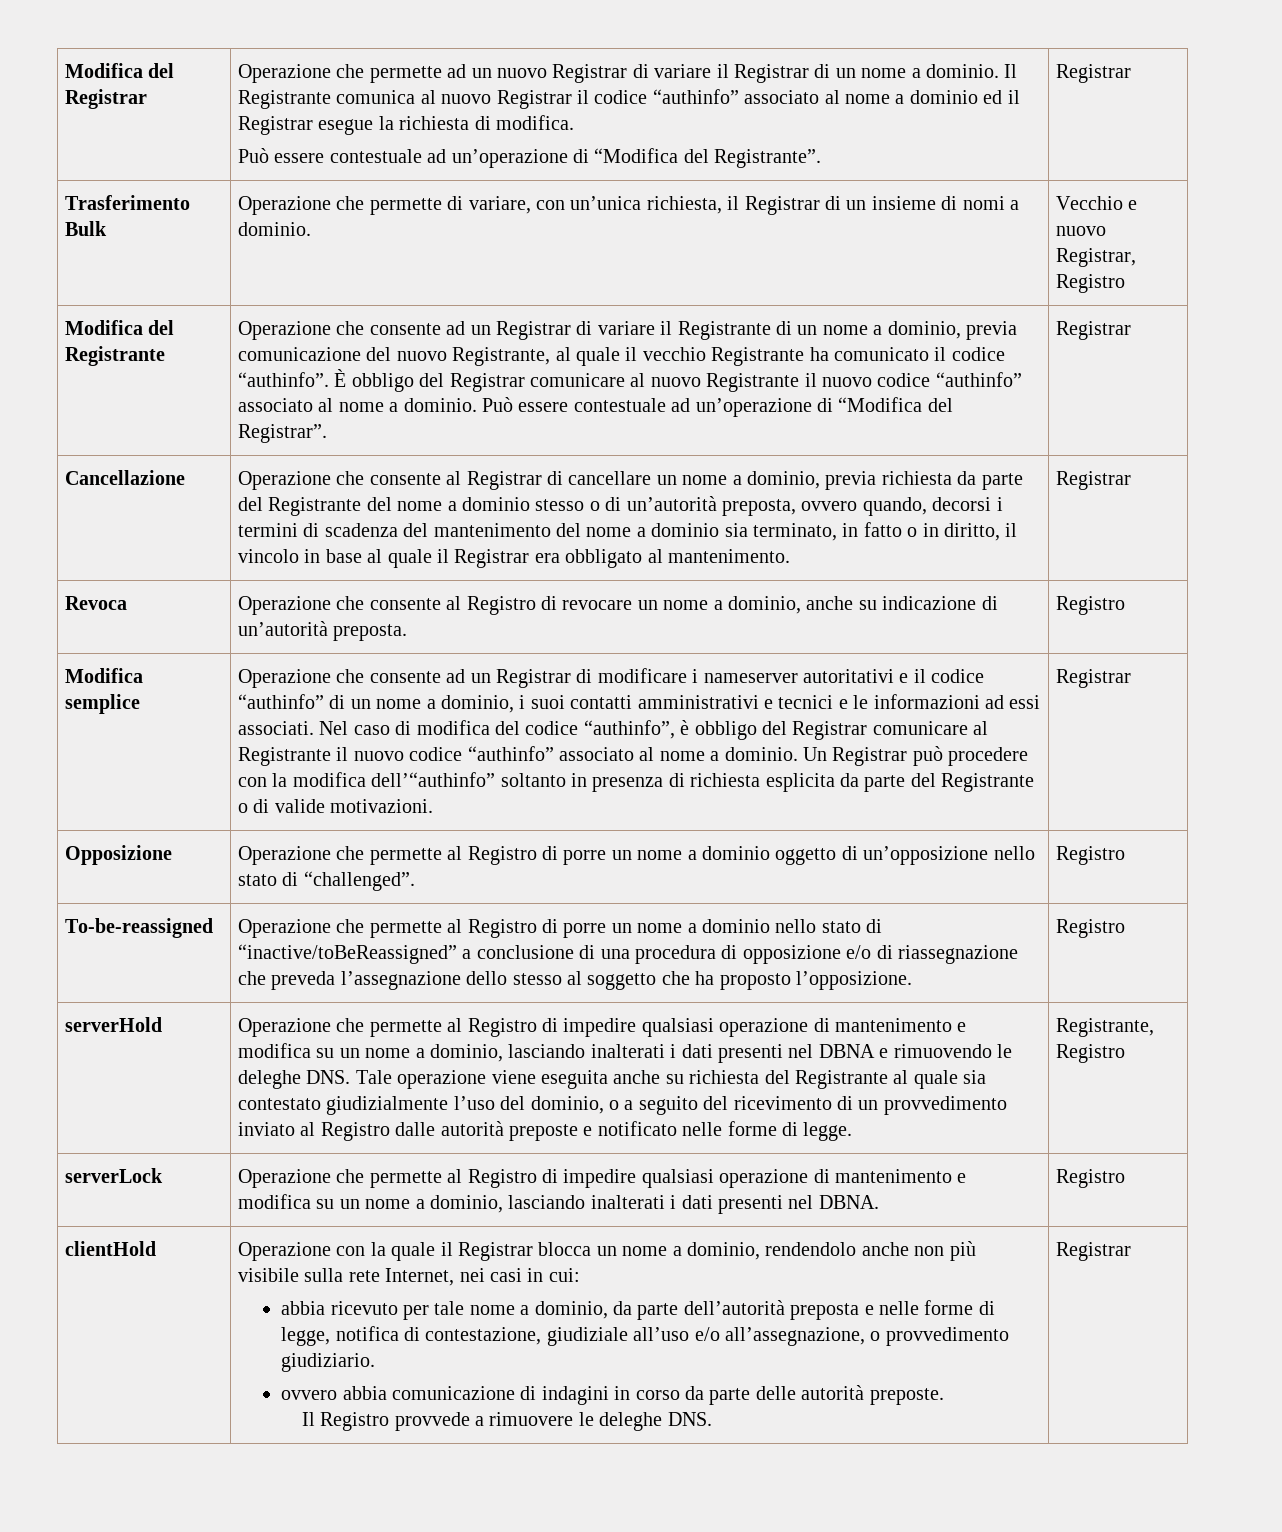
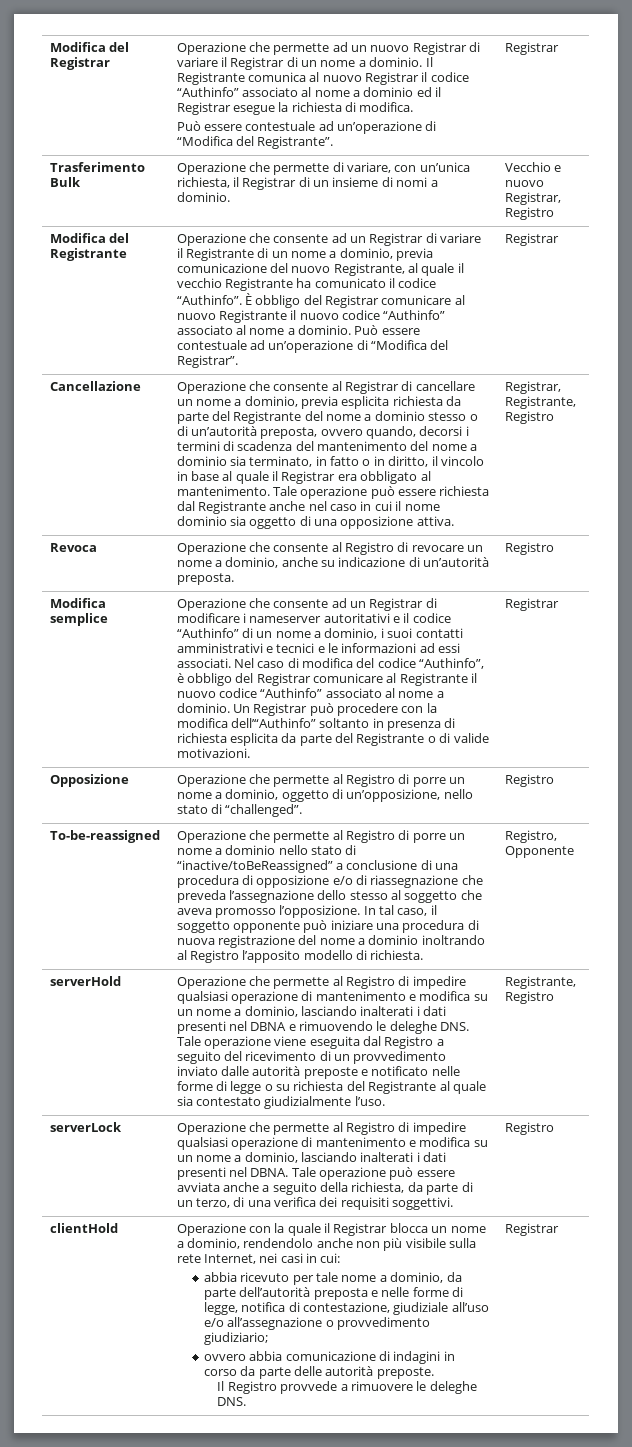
[652,89,739,104] “authinfo” -> [176,87,239,97] “Authinfo”
[238,372,330,387] “authinfo”. -> [176,295,242,305] “Authinfo”.
[935,372,1022,387] “authinfo” -> [383,310,446,320] “Authinfo”
(877, 480) none -> [341,396,390,409] esplicita
[1056,471,1132,490] | Registrar -> [272,486,490,499] [176,501,440,514] [176,516,454,529] [504,381,561,394] [504,396,576,409] [504,411,554,424] Tale operazione può essere richiesta dal Registrante anche nel caso in cui il nome dominio sia oggetto di una opposizione attiva. | Registrar, Registrante, Registro
[238,694,325,709] “authinfo” -> [176,628,239,638] “Authinfo”
[583,720,675,739] “authinfo”, -> [419,658,485,669] “Authinfo”,
[467,746,554,761] “authinfo” -> [260,688,323,698] “Authinfo”
[371,772,496,787] dell’“authinfo” -> [230,718,316,728] dell’“Authinfo”
[702,846,989,865] dominio oggetto di un’opposizione -> [225,789,441,802] dominio, oggetto di un’opposizione,
[695,971,791,990] ha proposto -> [176,908,276,918] aveva promosso
[1056,919,1126,938] | Registro -> [363,905,437,916] [176,920,479,933] [176,935,485,948] [176,950,424,963] [504,830,557,843] [504,846,574,858] In tal caso, il soggetto opponente può iniziare una procedura di nuova registrazione del nome a dominio inoltrando al Registro l’apposito modello di richiesta. | Registro, Opponente
[613,1070,661,1084] anche -> [363,1036,444,1049] [176,1051,447,1064] [176,1066,460,1079] [176,1081,273,1094] dal Registro a seguito del ricevimento di un provvedimento inviato dalle autorità preposte e notificato nelle forme di legge o
[453,1096,1007,1115] [238,1121,853,1141] l’uso del dominio, o a seguito del ricevimento di un provvedimento inviato al Registro dalle autorità preposte e notificato nelle forme di legge. -> [354,1096,385,1106] l’uso.
(879, 1202) none -> [291,1167,455,1180] [176,1182,473,1195] [176,1197,454,1210] Tale operazione può essere avviata anche a seguito della richiesta, da parte di un terzo, di una verifica dei requisiti soggettivi.
[725,1327,866,1346] all’assegnazione, -> [227,1317,323,1330] all’assegnazione
[281,1353,376,1372] giudiziario. -> [203,1332,268,1345] giudiziario;

